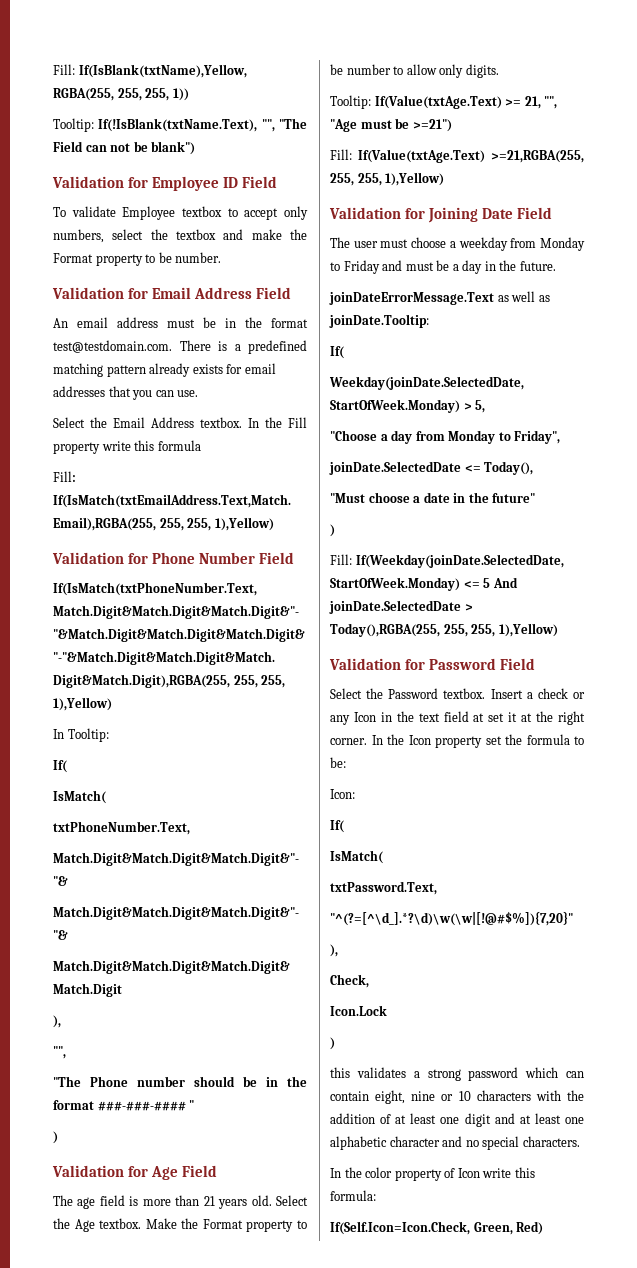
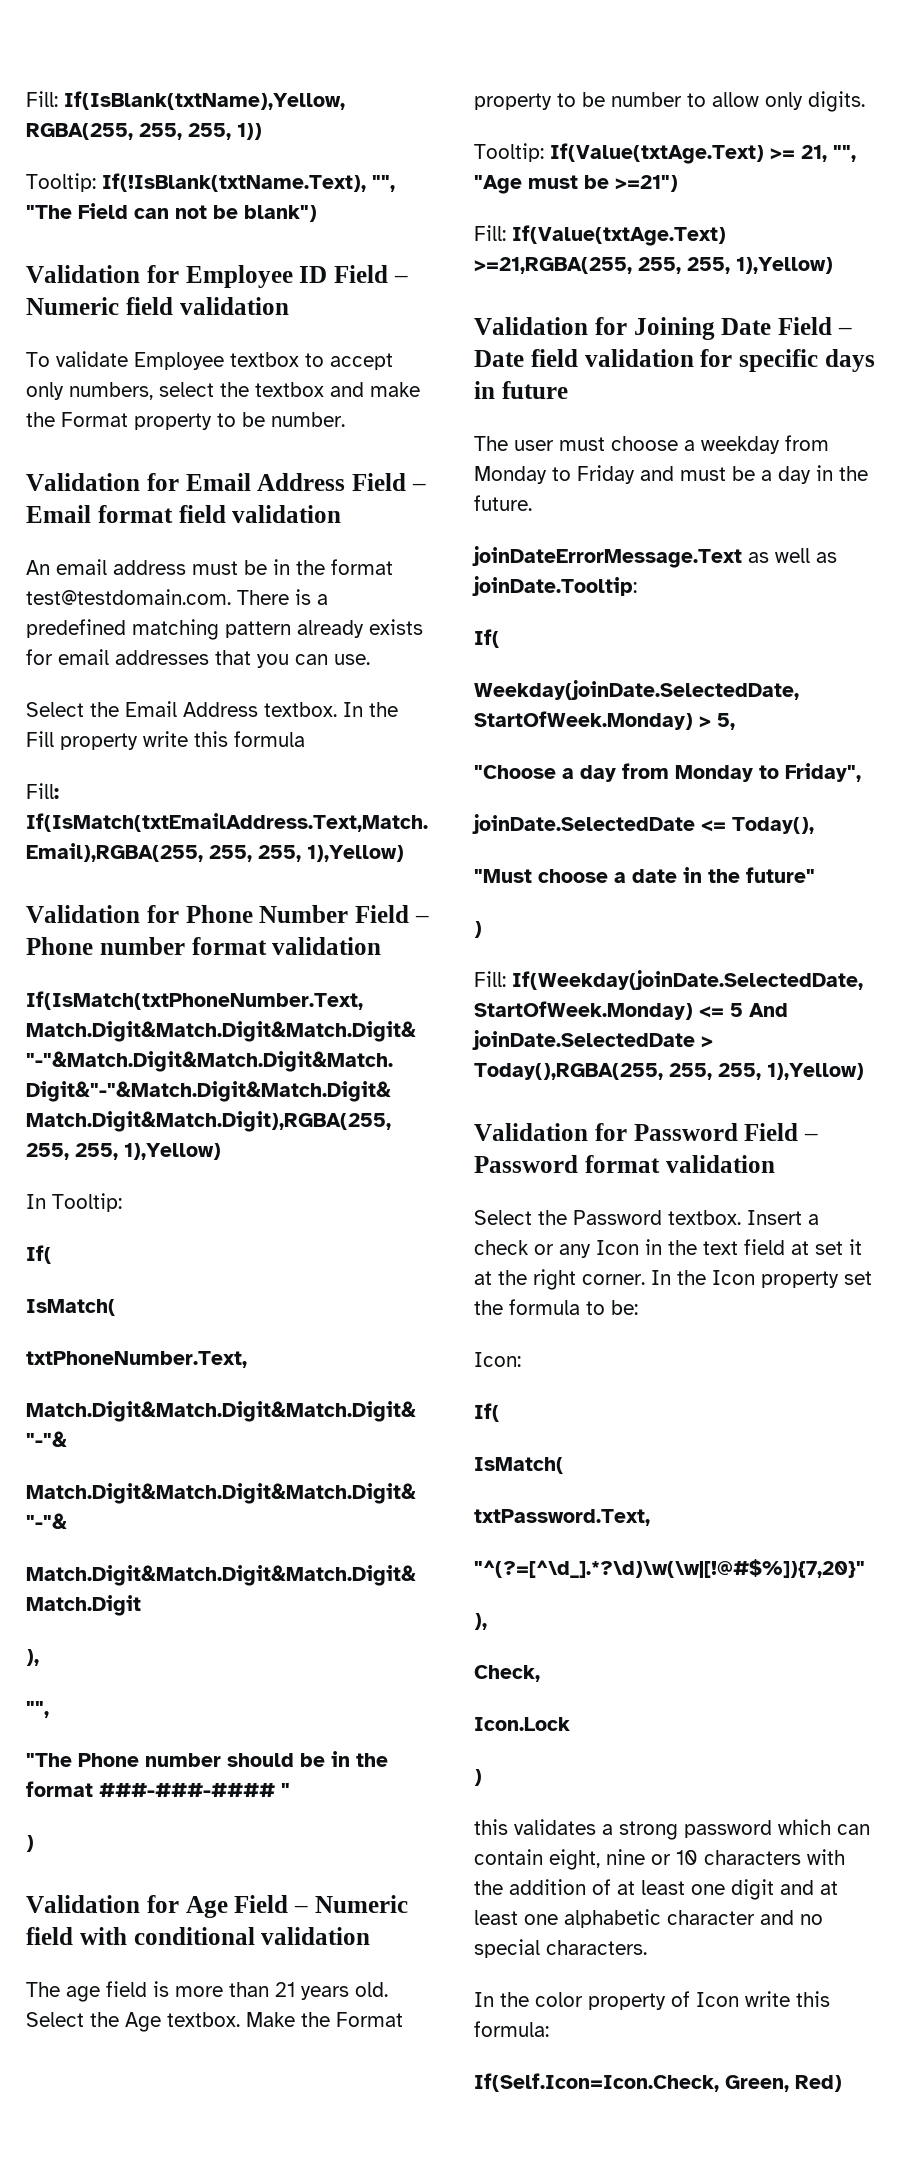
(278, 182) none -> [393,275,408,283] [26,297,289,315] – Numeric field validation
(292, 293) none -> [411,483,426,491] [26,505,342,523] – Email format field validation
(295, 558) none -> [414,915,429,923] [26,937,382,955] – Phone number format validation
(218, 1171) none -> [294,1895,408,1913] [26,1927,371,1945] – Numeric field with conditional validation
(553, 213) none -> [837,327,852,335] [474,349,875,372] [474,381,568,399] – Date field validation for specific days in future
(536, 664) none -> [804,1133,818,1141] [474,1155,775,1173] – Password format validation

